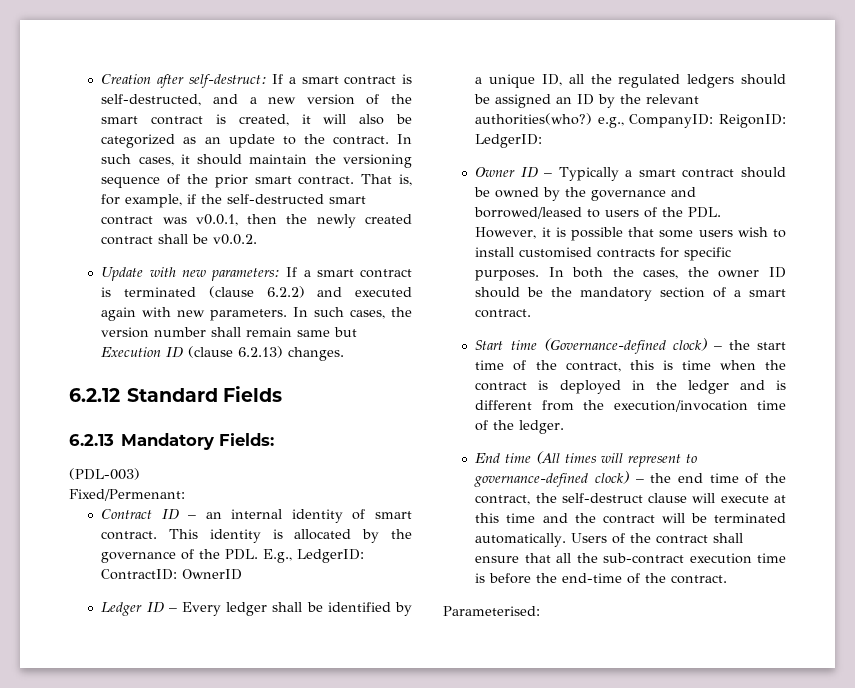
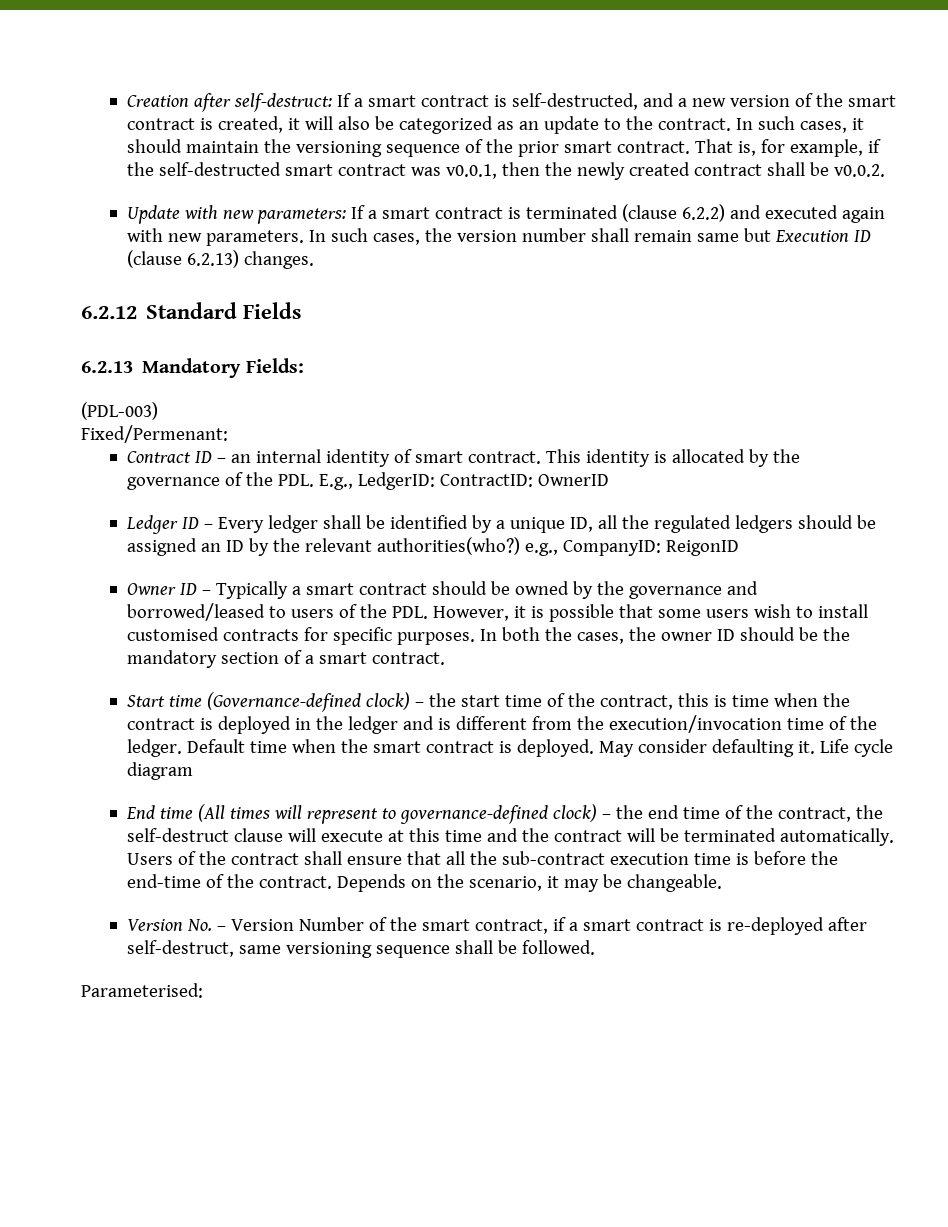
[719,114,786,128] [475,134,543,148] ReigonID: LedgerID: -> [665,540,739,556] ReigonID
(565, 427) none -> [186,739,893,757] [126,762,193,780] Default time when the smart contract is deployed. May consider defaulting it. Life cycle diagram
(728, 579) none -> [336,874,722,892] [126,917,867,935] [126,940,595,958] Depends on the scenario, it may be changeable. // Version No. – Version Number of the smart contract, if a smart contract is re-deployed after self-destruct, same versioning sequence shall be followed.

